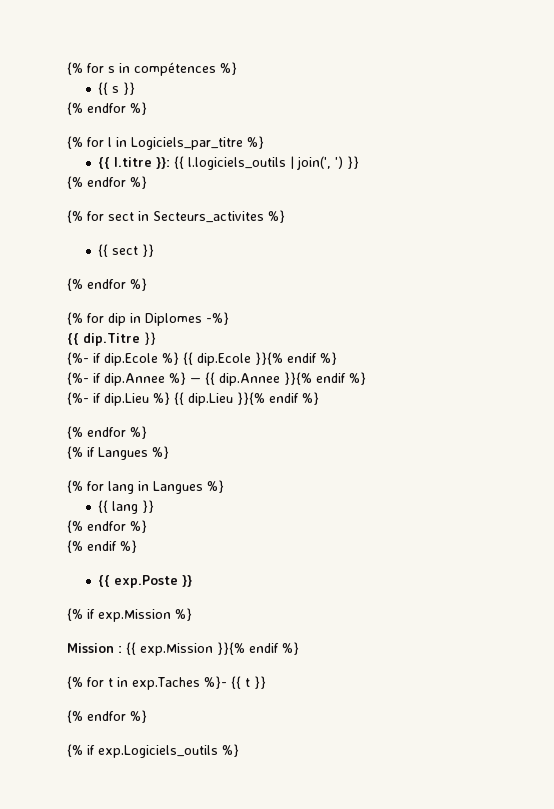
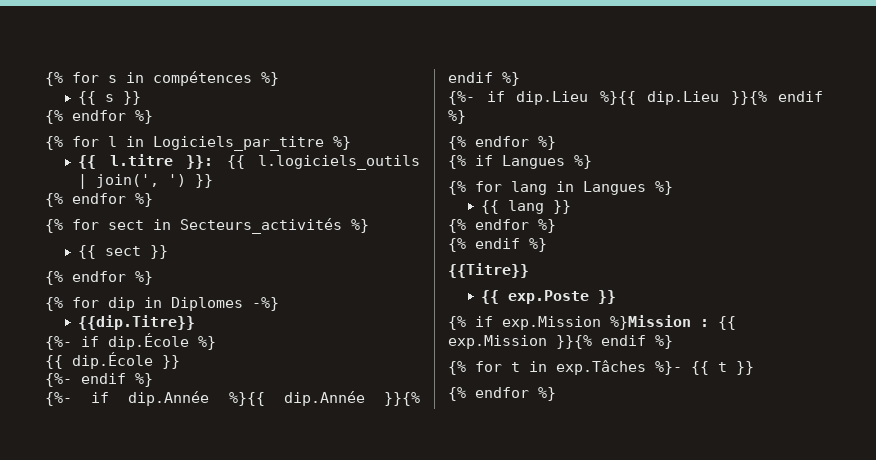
[153,211,264,223] Secteurs_activites -> [180,218,342,234] Secteurs_activités
[67,333,140,346] // {{ dip.Titre -> [78,315,196,330] [45,333,216,350] [45,352,153,369] // {{dip.Titre}} // {%- if dip.École %} // {{ dip.École
[93,352,337,366] [67,372,280,386] if dip.Ecole %} {{ dip.Ecole }}{% endif %} // {%- if dip.Annee %} — {{ dip.Annee -> [81,373,153,387] [45,391,365,406] endif %} // {%- if dip.Année %}{{ dip.Année
[153,392,184,405] %} {{ -> [599,91,636,105] %}{{
(137, 546) none -> [448,263,529,278] // {{Titre}}
[175,608,192,621] [67,643,114,653] %} // Mission -> [610,315,691,330] %}Mission
[132,677,200,690] exp.Taches -> [556,360,646,375] exp.Tâches
[67,744,239,758] // {% if exp.Logiciels_outils %} -> (556, 394) none

